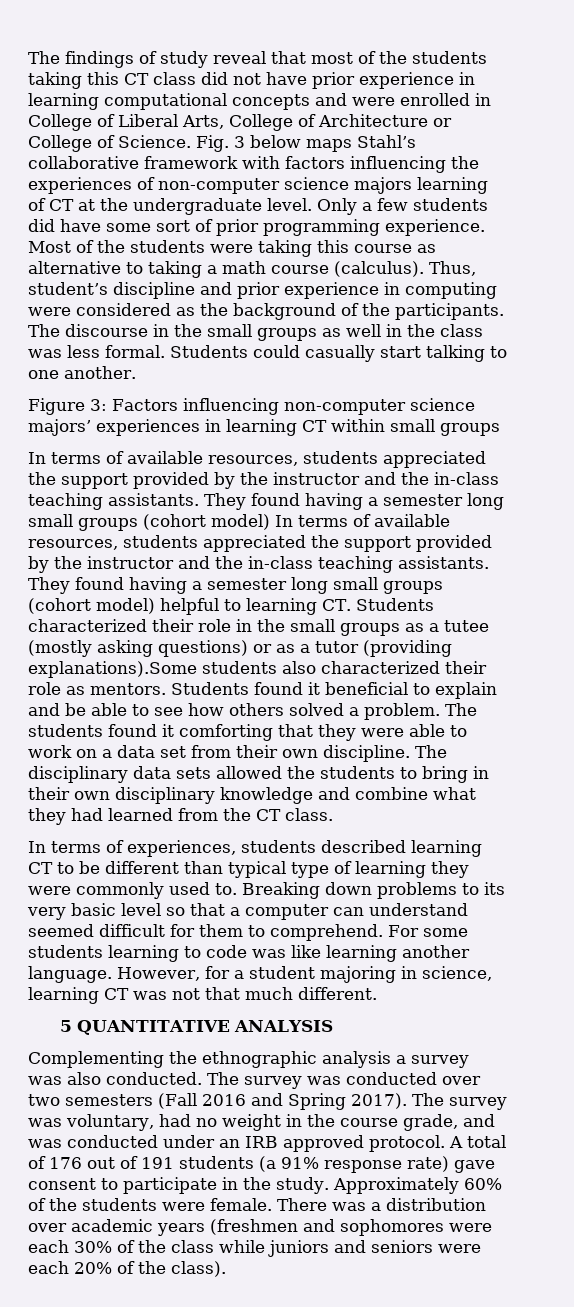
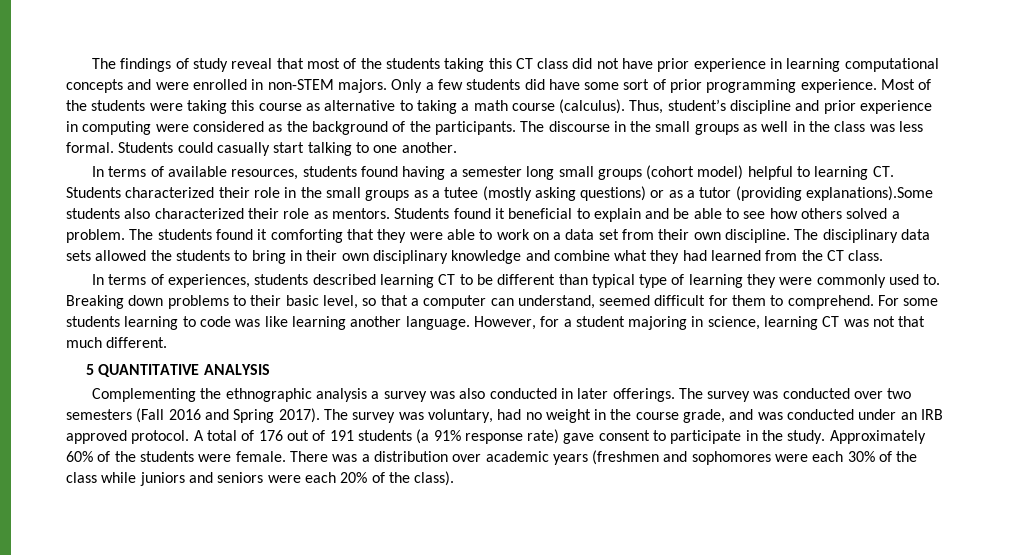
[28,114,452,131] [28,135,416,152] [28,156,479,173] [28,177,488,194] [28,198,312,215] College of Liberal Arts, College of Architecture or College of Science. Fig. 3 below maps Stahl’s collaborative framework with factors influencing the experiences of non-computer science majors learning of CT at the undergraduate level. -> [267,79,387,93] non-STEM majors.
[28,398,475,415] [28,419,500,436] [28,451,486,468] [28,472,499,489] [28,493,504,510] [28,514,450,531] [28,535,492,552] [28,556,489,573] [28,577,70,594] // Figure 3: Factors influencing non-computer science majors’ experiences in learning CT within small groups // In terms of available resources, students appreciated the support provided by the instructor and the in-class teaching assistants. They found having a semester long small groups (cohort model) In terms of available resources, students appreciated the support provided by the instructor and the in-class teaching assistants. They -> [91,166,357,180] // In terms of available resources, students
[484,882,505,895] [27,903,161,920] its very basic level -> [250,295,358,309] their basic level,
[369,903,468,916] understand -> [517,295,595,309] understand,
[106,1072,202,1085] conducted. -> [489,388,675,402] conducted in later offerings.

